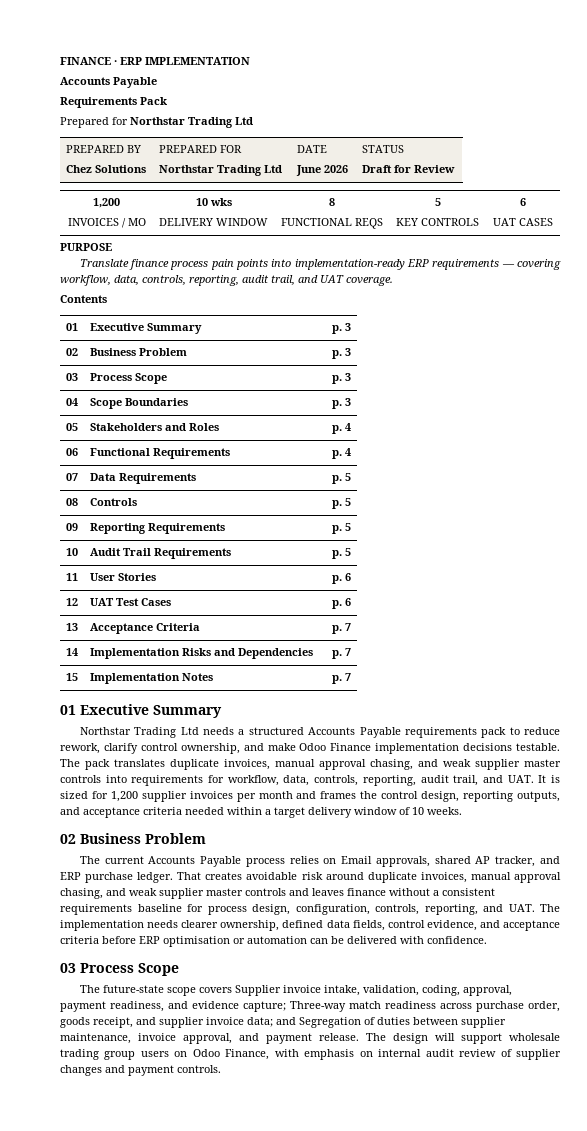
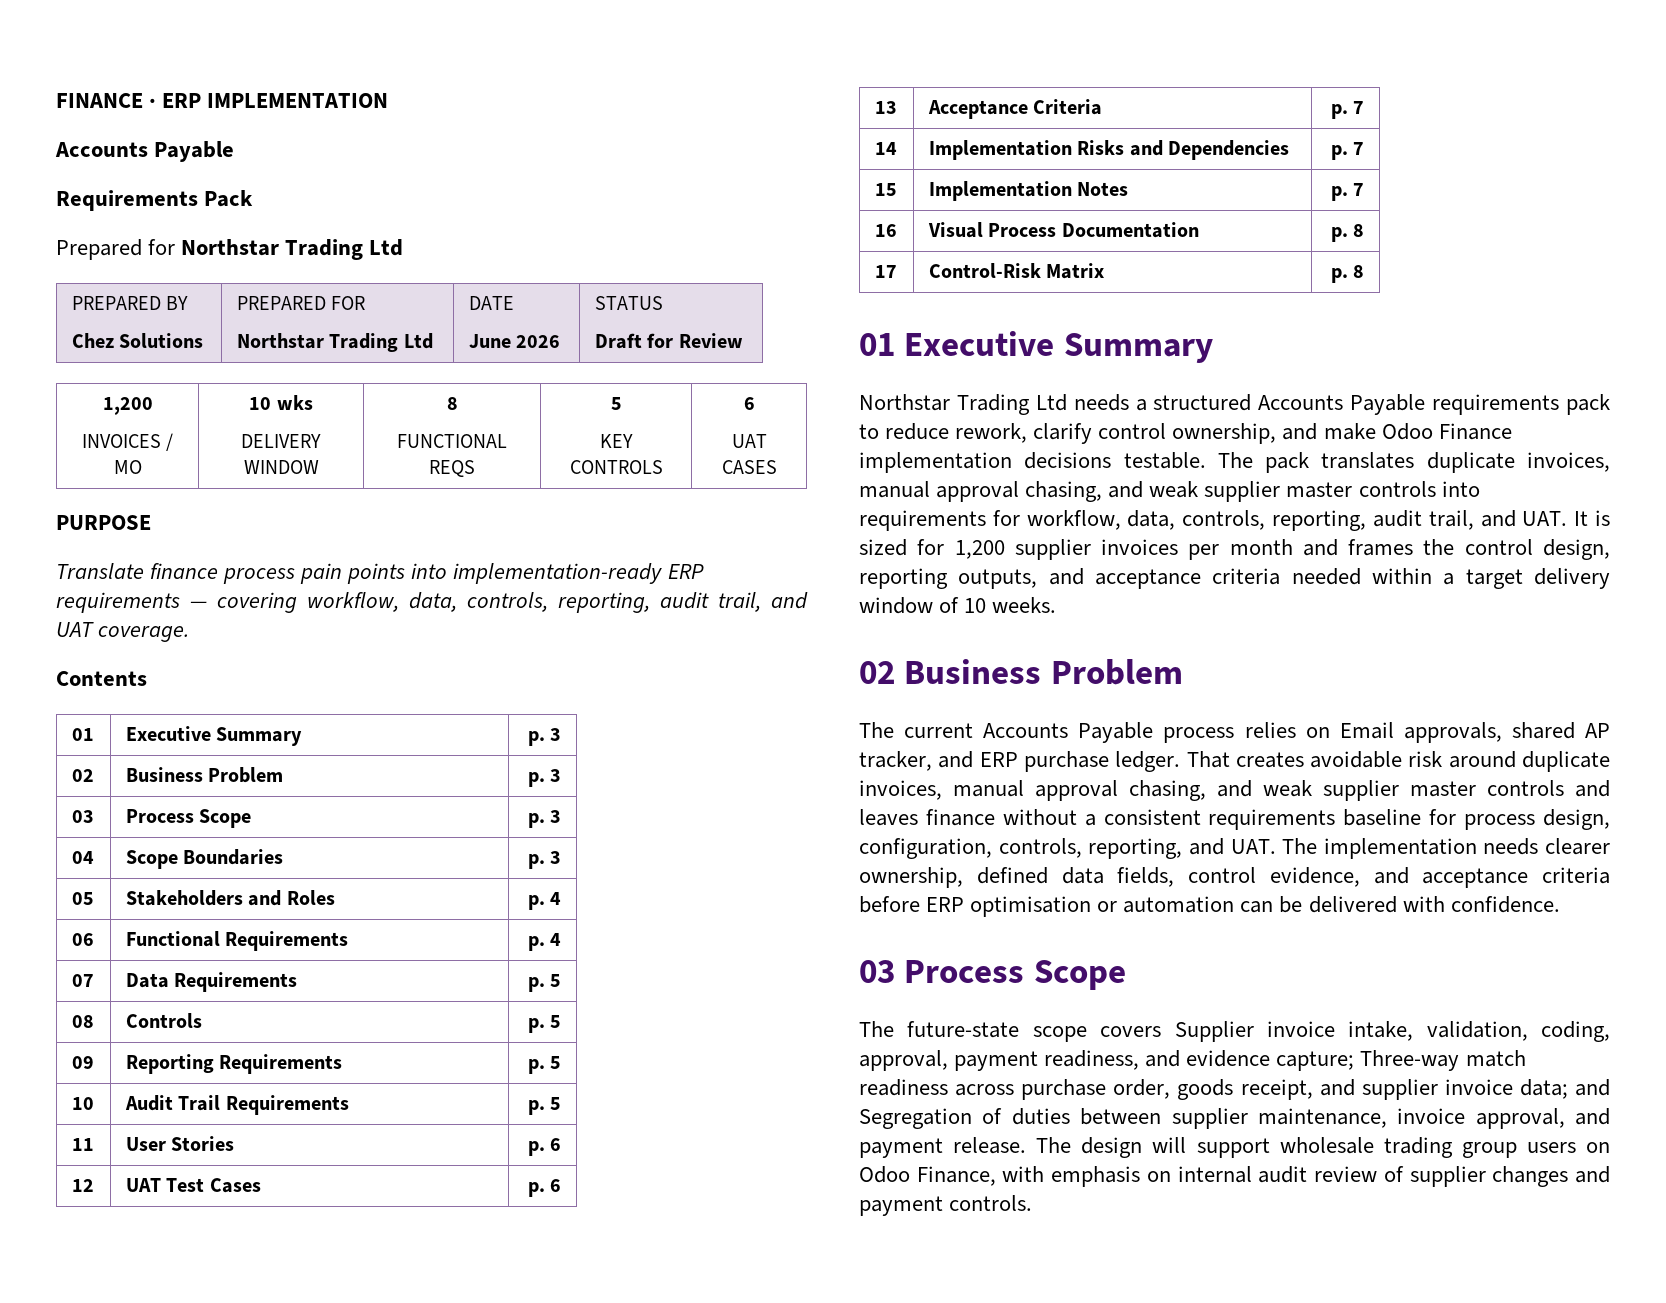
(352, 677) none -> [874,224,897,237] [927,222,1199,238] [1330,224,1365,242] [874,265,897,278] [928,263,1105,279] [1330,265,1365,283] // 16 | Visual Process Documentation | p. 8 // 17 | Control-Risk Matrix | p. 8

